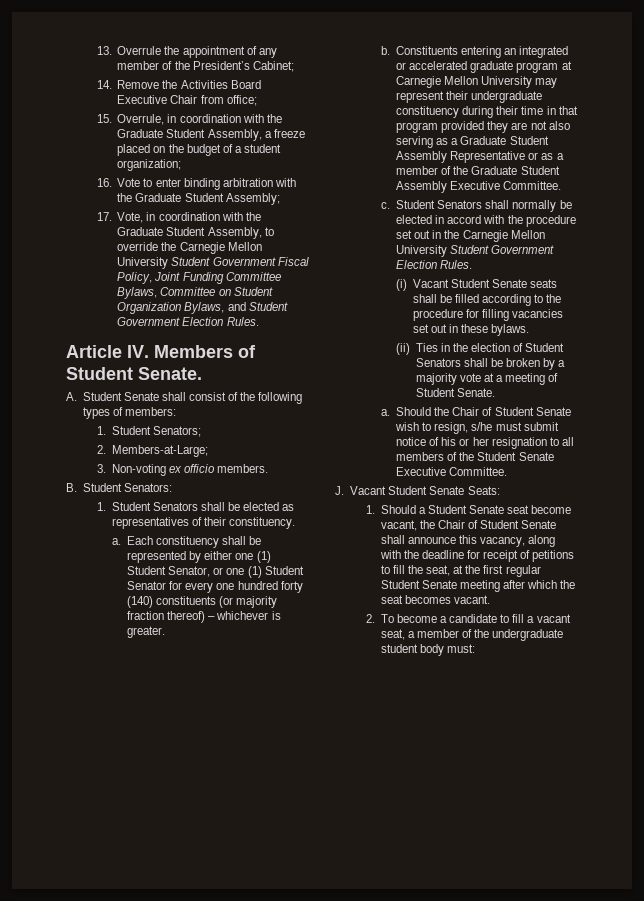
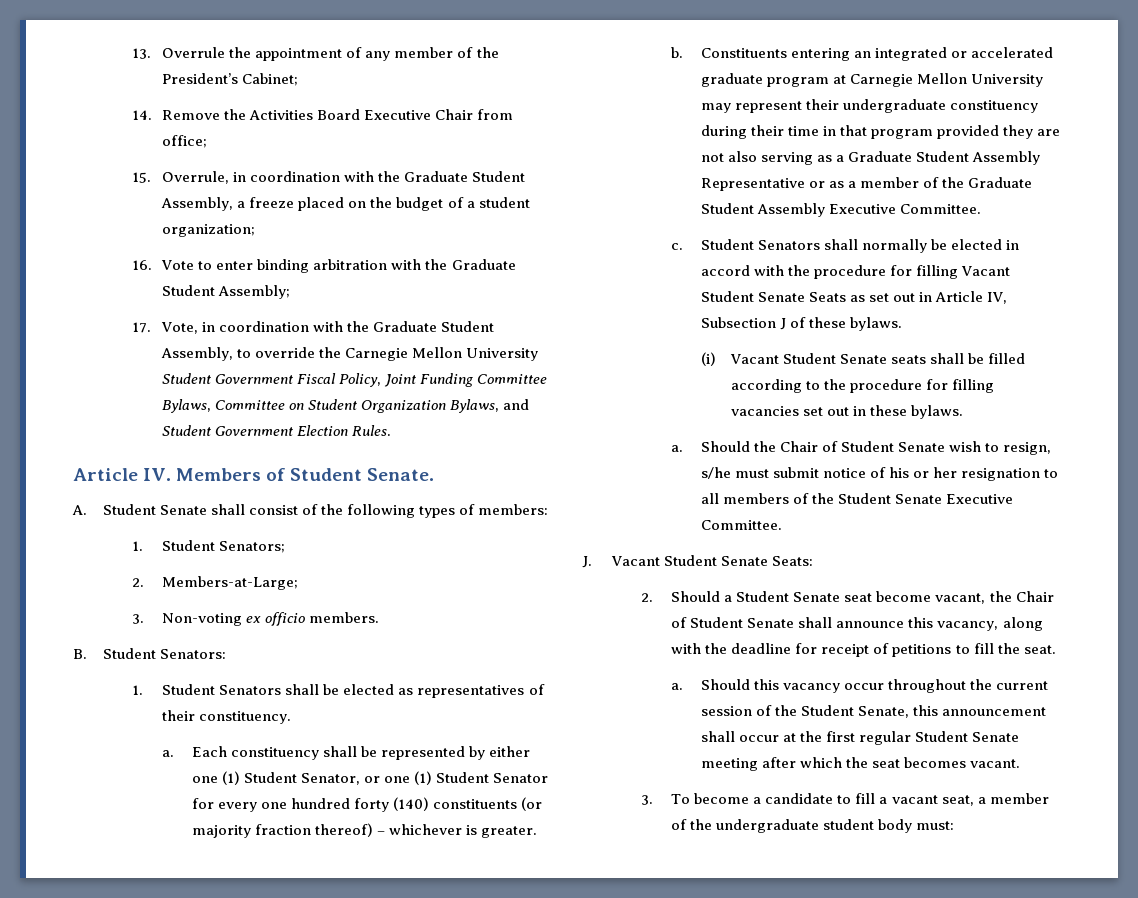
[396,230,545,242] [396,245,555,257] [396,260,473,269] set out in the Carnegie Mellon University Student Government Election Rules. -> [890,265,1011,279] [700,291,1008,304] [700,317,903,331] for filling Vacant Student Senate Seats as set out in Article IV, Subsection J of these bylaws.
[396,343,565,355] [415,358,566,370] [415,373,559,385] [415,388,495,397] // (ii) Ties in the election of Student Senators shall be broken by a majority vote at a meeting of Student Senate. -> (963, 412) none
[365,505,375,514] 1. -> [641,593,654,602] 2.
[426,565,451,576] seat, -> [1023,645,1056,654] [671,679,1049,693] [700,705,1047,718] [700,731,779,742] seat. // a. Should this vacancy occur throughout the current session of the Student Senate, this announcement shall occur
[365,614,375,623] 2. -> [641,795,654,805] 3.

